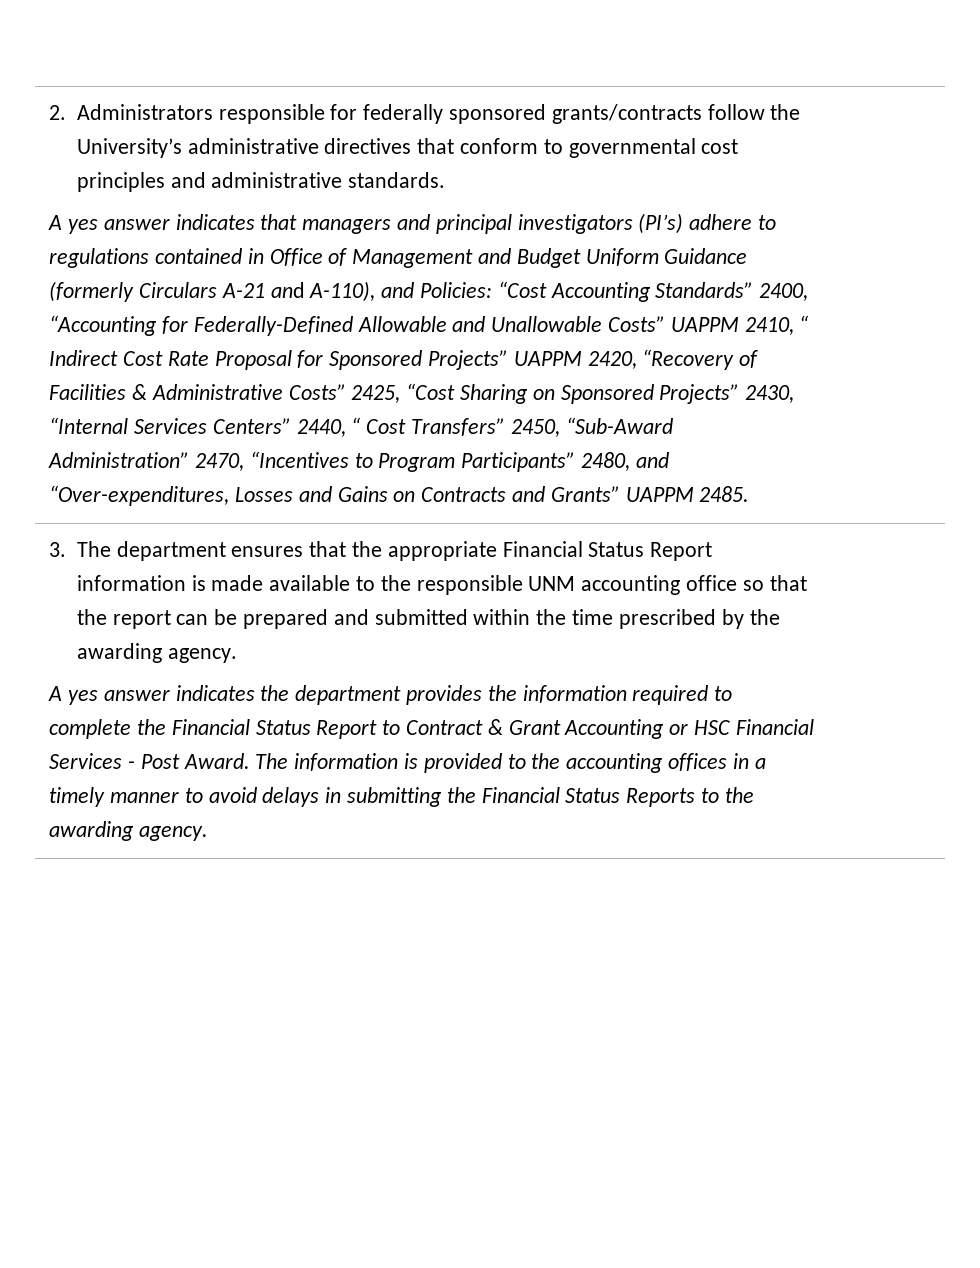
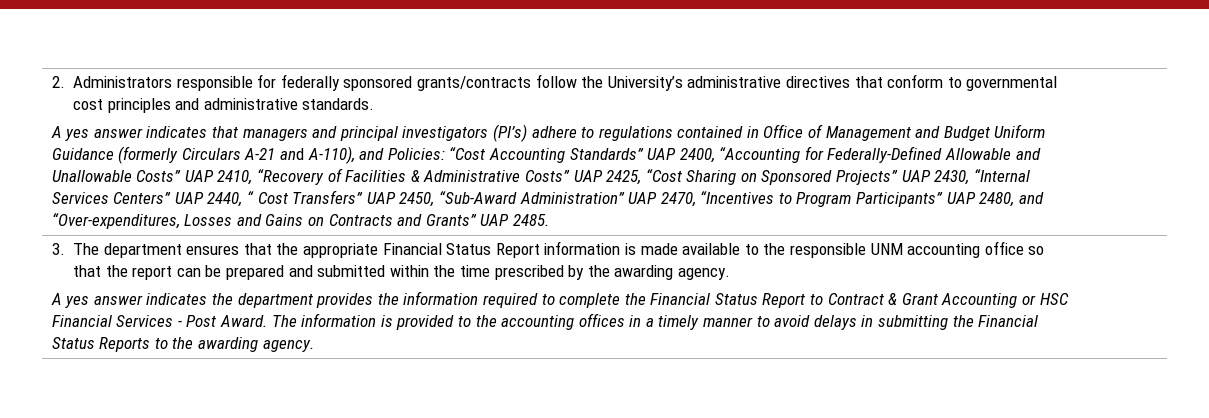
(754, 290) none -> [647,148,677,160] UAP
[670,315,810,335] [49,350,637,370] UAPPM 2410, “ Indirect Cost Rate Proposal for Sponsored Projects” UAPPM 2420, -> [184,170,253,185] UAP 2410,
(346, 392) none -> [573,170,603,182] UAP
(740, 394) none -> [901,170,931,182] UAP
(291, 426) none -> [174,192,204,204] UAP
(505, 427) none -> [366,192,396,204] UAP
(190, 460) none -> [628,192,658,204] UAP
(576, 462) none -> [946,192,976,204] UAP
[625,487,694,502] UAPPM -> [480,214,510,226] UAP

